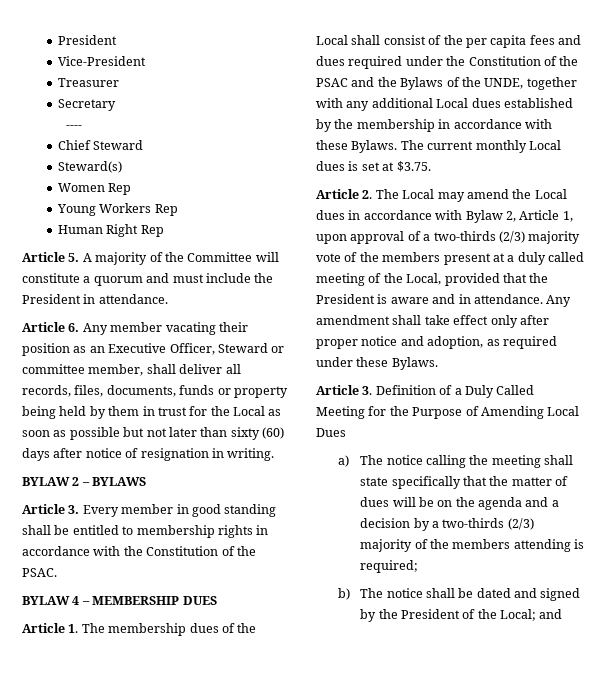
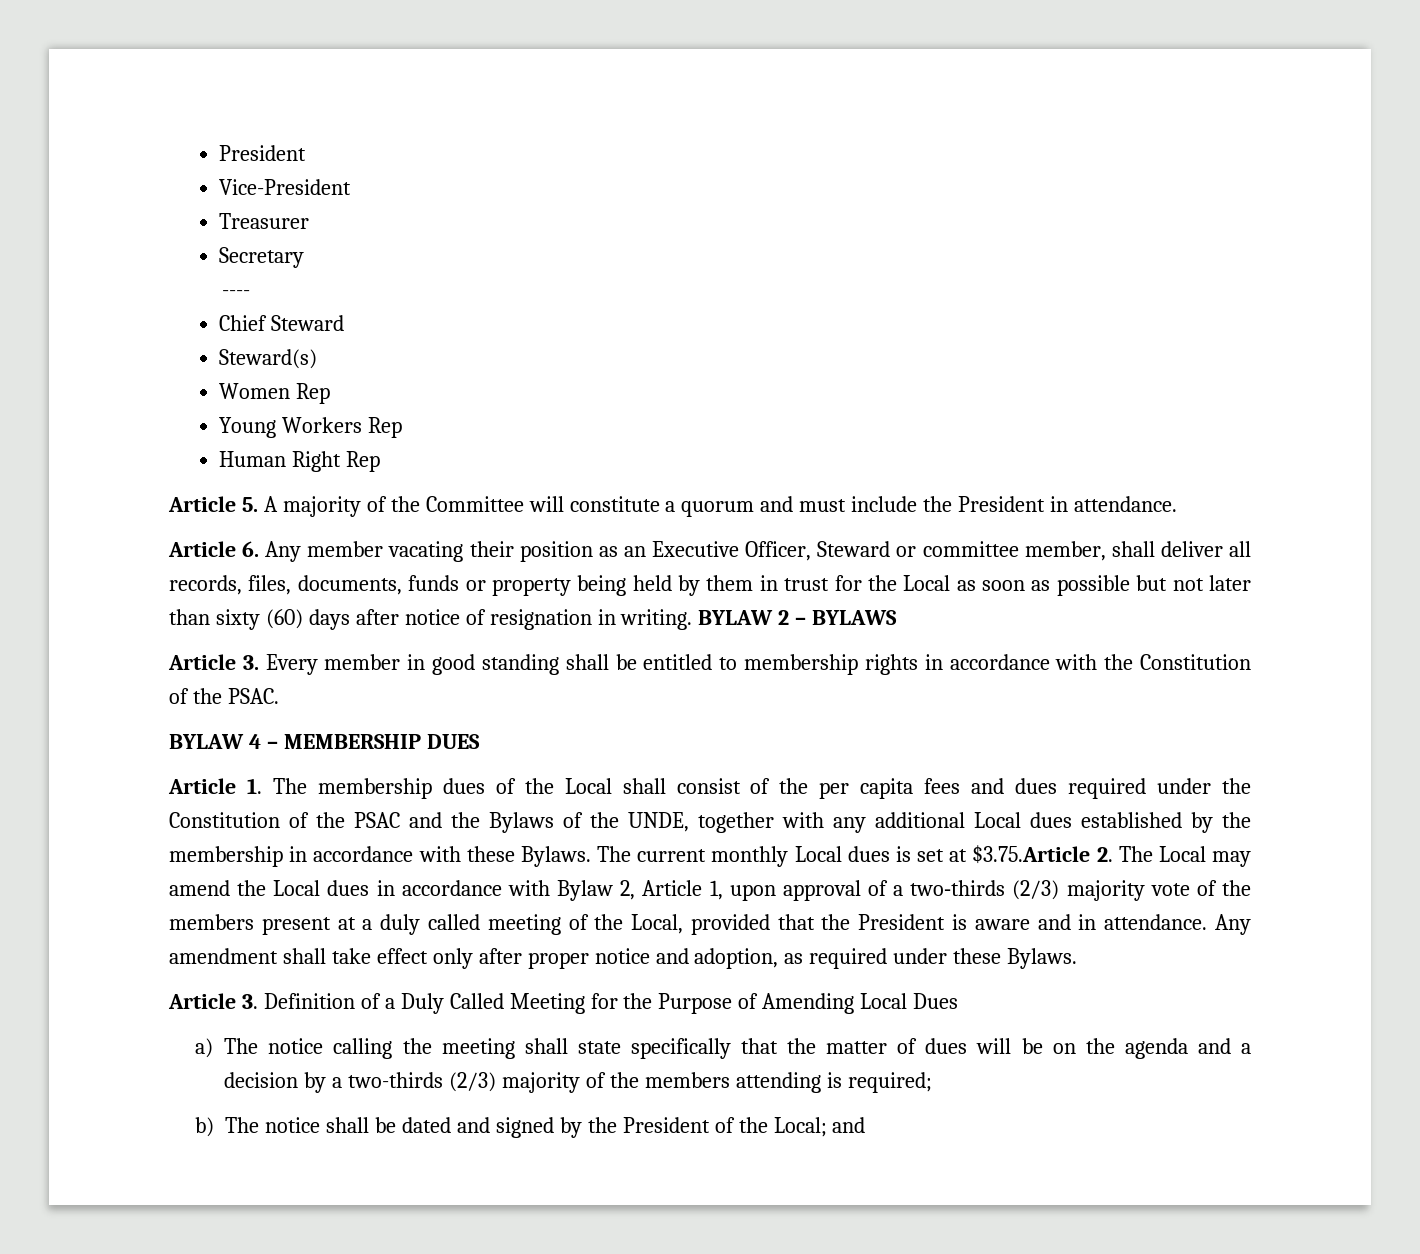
(275, 454) // -> (693, 619) none
[396,161,431,172] [316,189,359,199] $3.75. // Article -> [972,845,1091,864] $3.75.Article

